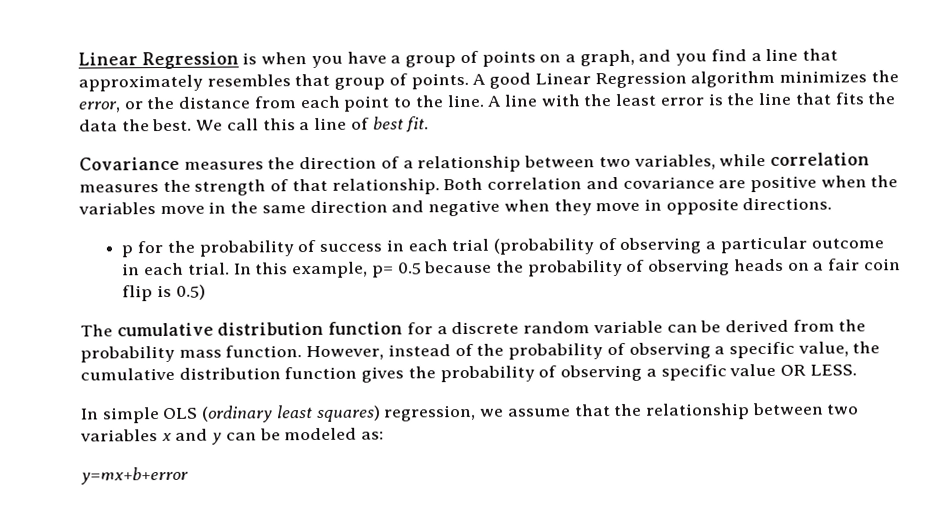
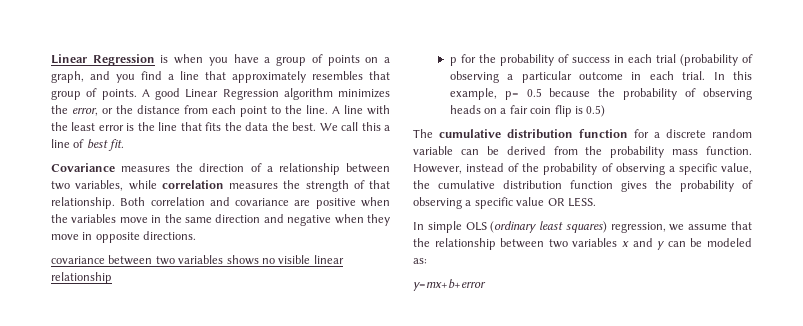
(833, 204) none -> [51,255,344,265] [51,272,112,284] // covariance between two variables shows no visible linear relationship

